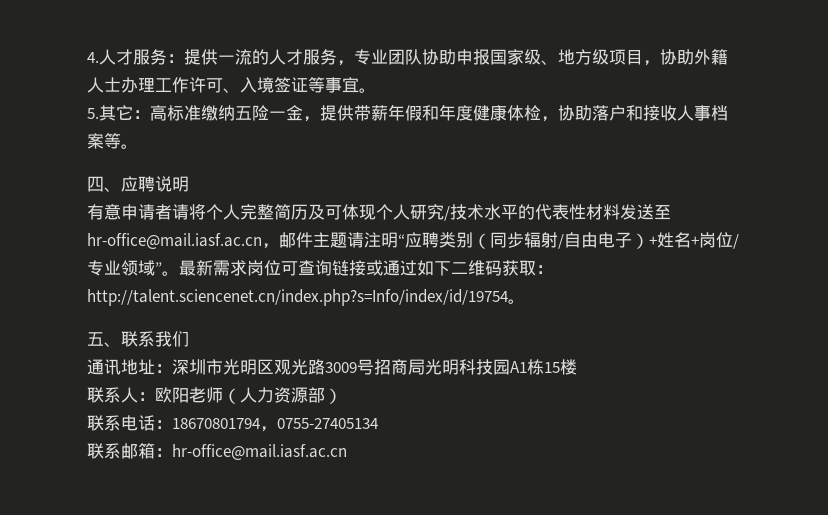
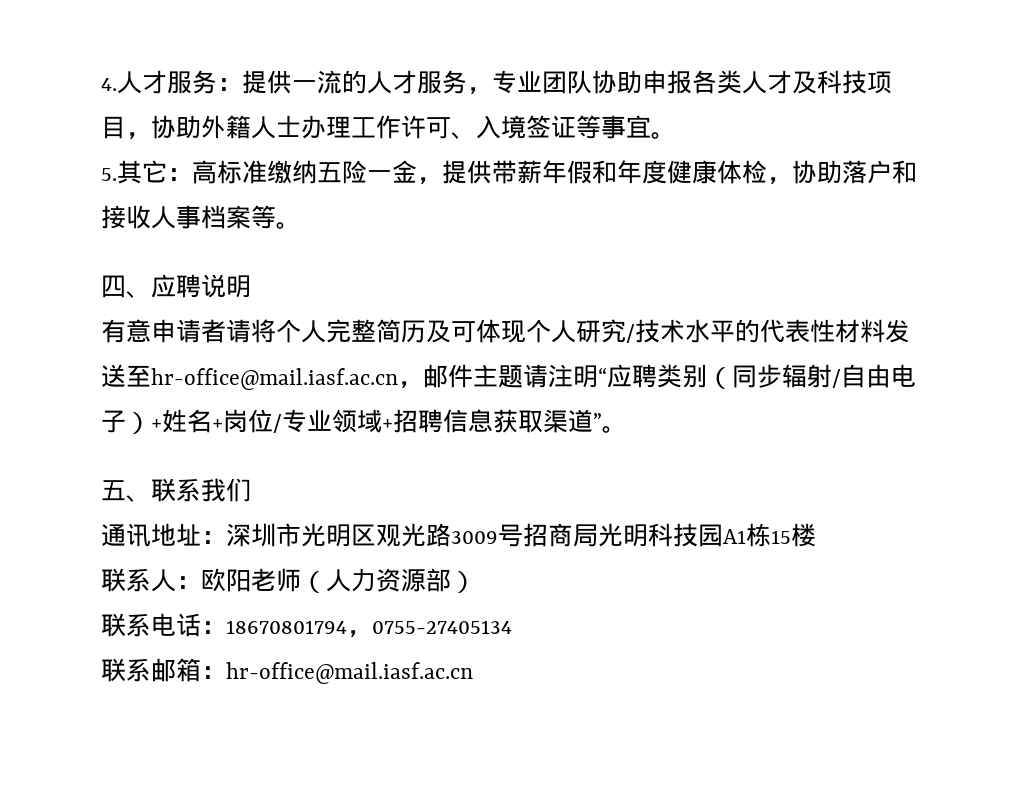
[490,49,609,65] 国家级、地方级 -> [692,70,867,94] 各类人才及科技
[155,260,553,276] [87,289,508,306] ”。最新需求岗位可查询链接或通过如下二维码获取：http://talent.sciencenet.cn/index.php?s=Info/index/id/19754 -> [382,409,602,433] +招聘信息获取渠道”

